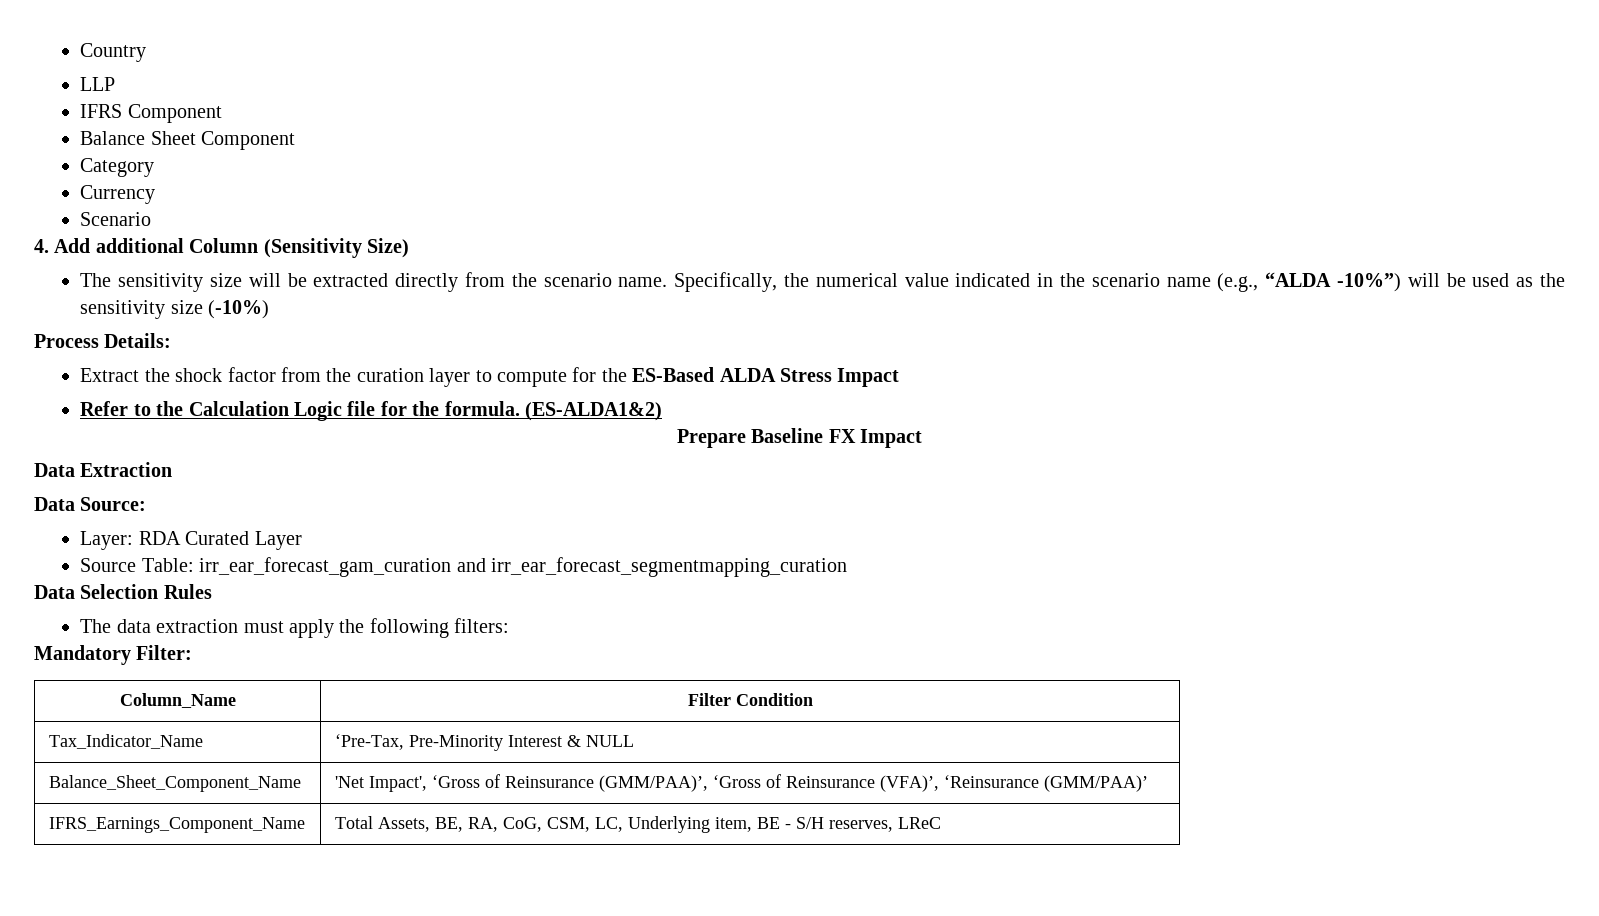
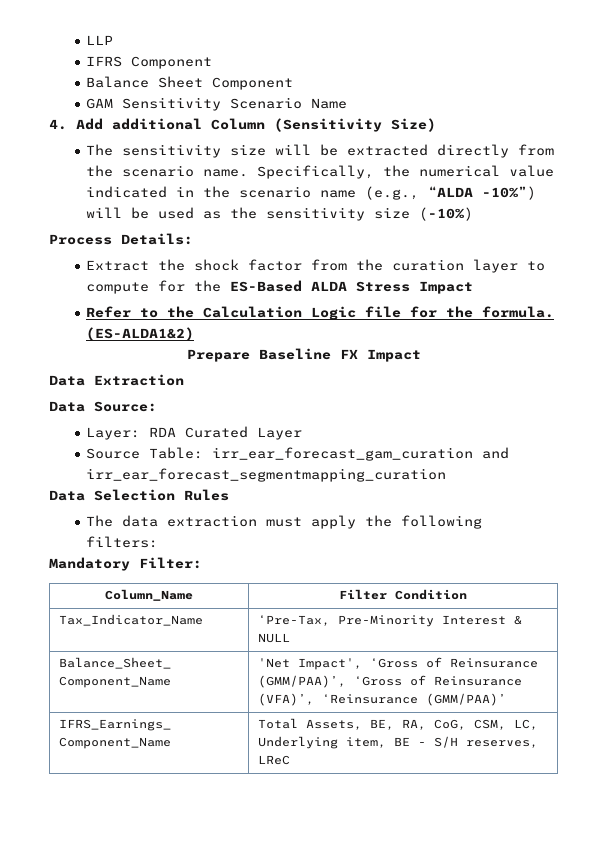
[80,43,147,62] Country // -> (86, 40) none
[80,158,155,177] [80,185,156,204] Category // Currency // -> [86,97,222,111] GAM Sensitivity
(152, 219) none -> [311,98,348,109] Name

